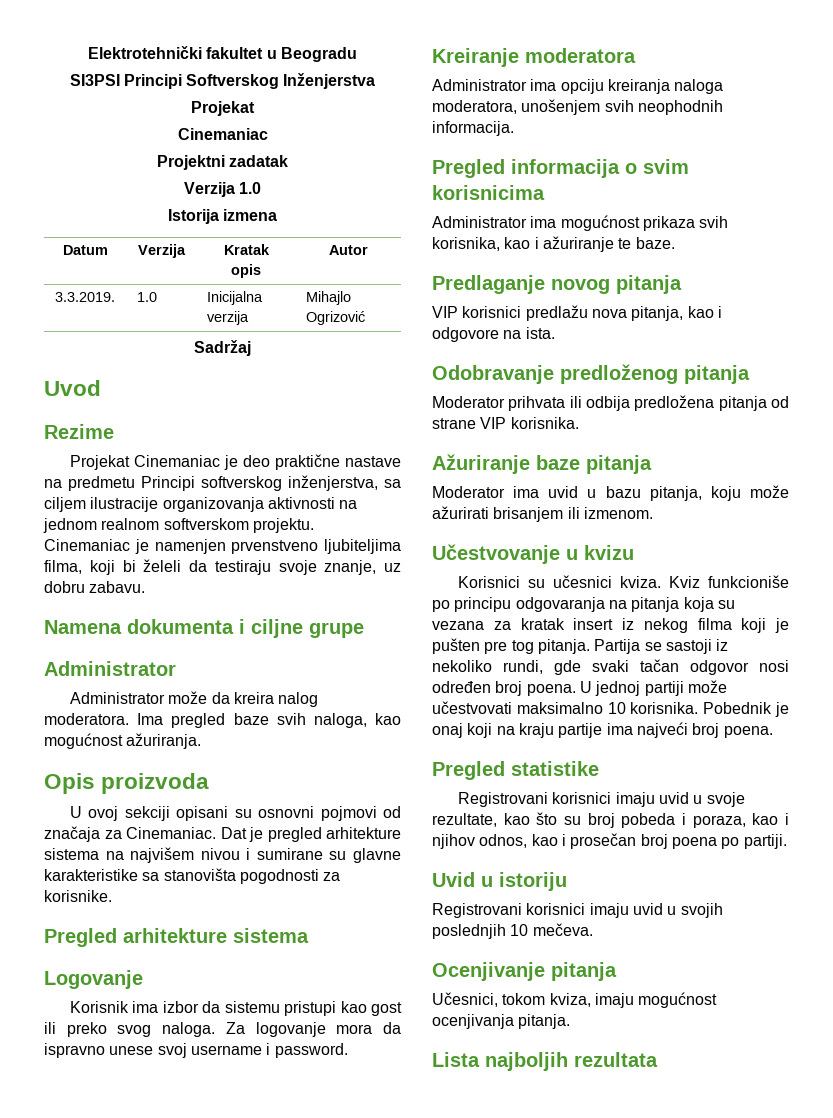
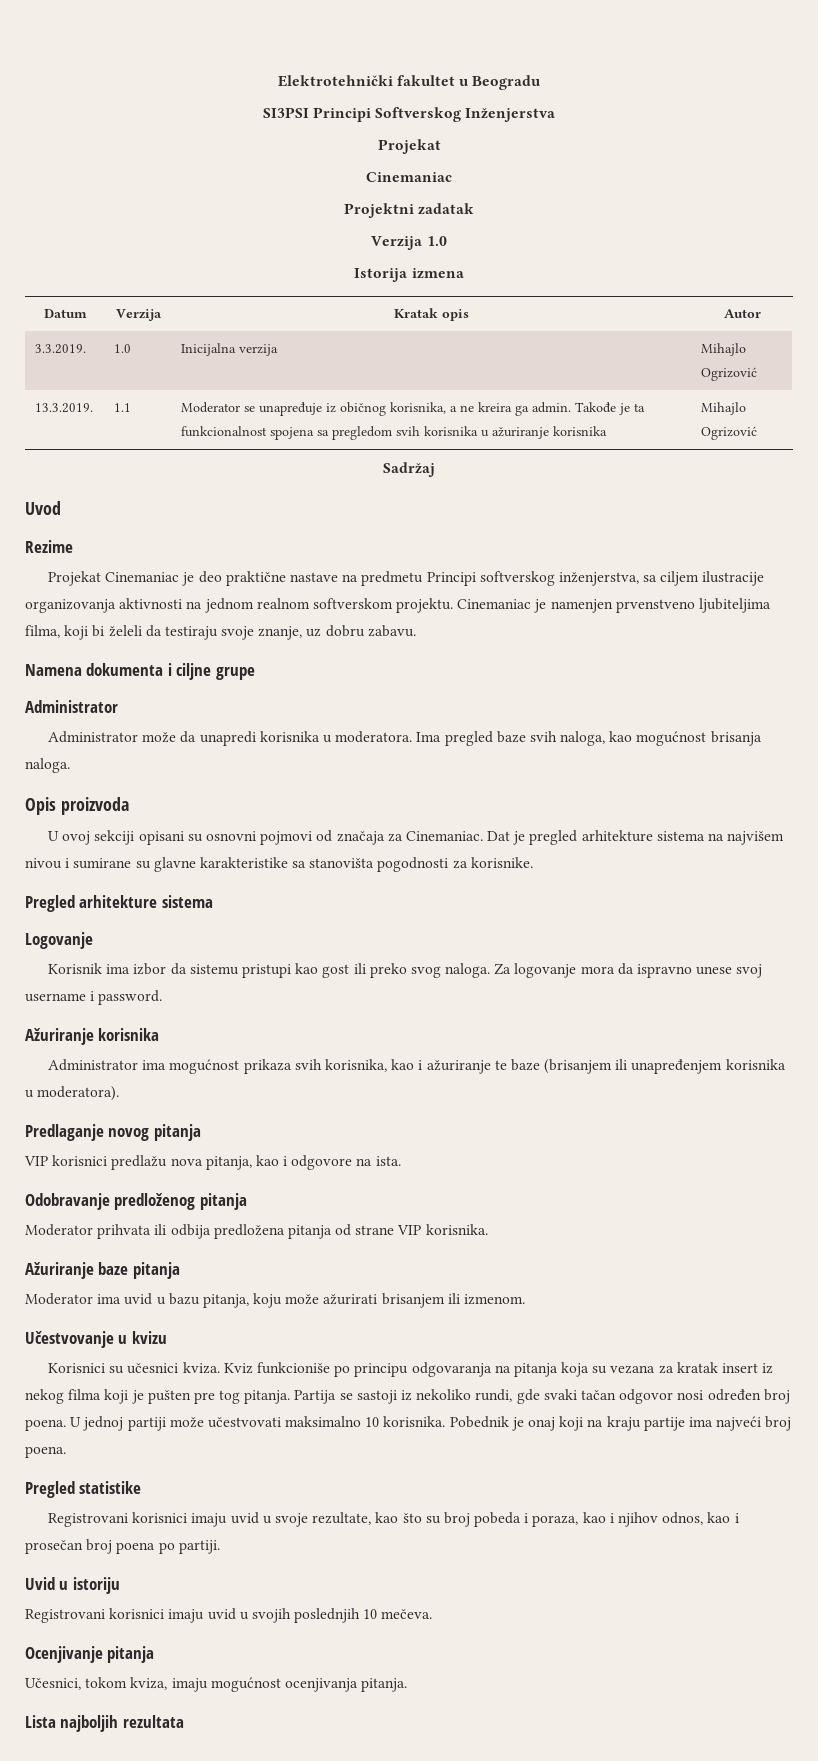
(365, 318) none -> [35,403,94,413] [114,403,132,412] [181,402,646,416] [181,426,608,440] [701,402,747,415] [701,426,758,440] // 13.3.2019. | 1.1 | Moderator se unapređuje iz običnog korisnika, a ne kreira ga admin. Takođe je ta funkcionalnost spojena sa pregledom svih korisnika u ažuriranje korisnika | Mihajlo Ogrizović
[234,692,319,707] kreira nalog -> [199,731,332,746] unapredi korisnika u
[126,733,202,749] ažuriranja. -> [710,731,762,746] [25,758,70,773] brisanja naloga.
[432,48,636,67] [432,79,724,94] [432,99,723,115] [432,121,514,136] [432,159,689,178] [432,185,545,200] Kreiranje moderatora // Administrator ima opciju kreiranja naloga moderatora, unošenjem svih neophodnih informacija. // Pregled informacija o svim korisnicima -> [25,1028,160,1045] Ažuriranje korisnika
[635,237,675,249] baze. -> [510,1059,786,1074] [25,1086,120,1101] baze (brisanjem ili unapređenjem korisnika u moderatora).

